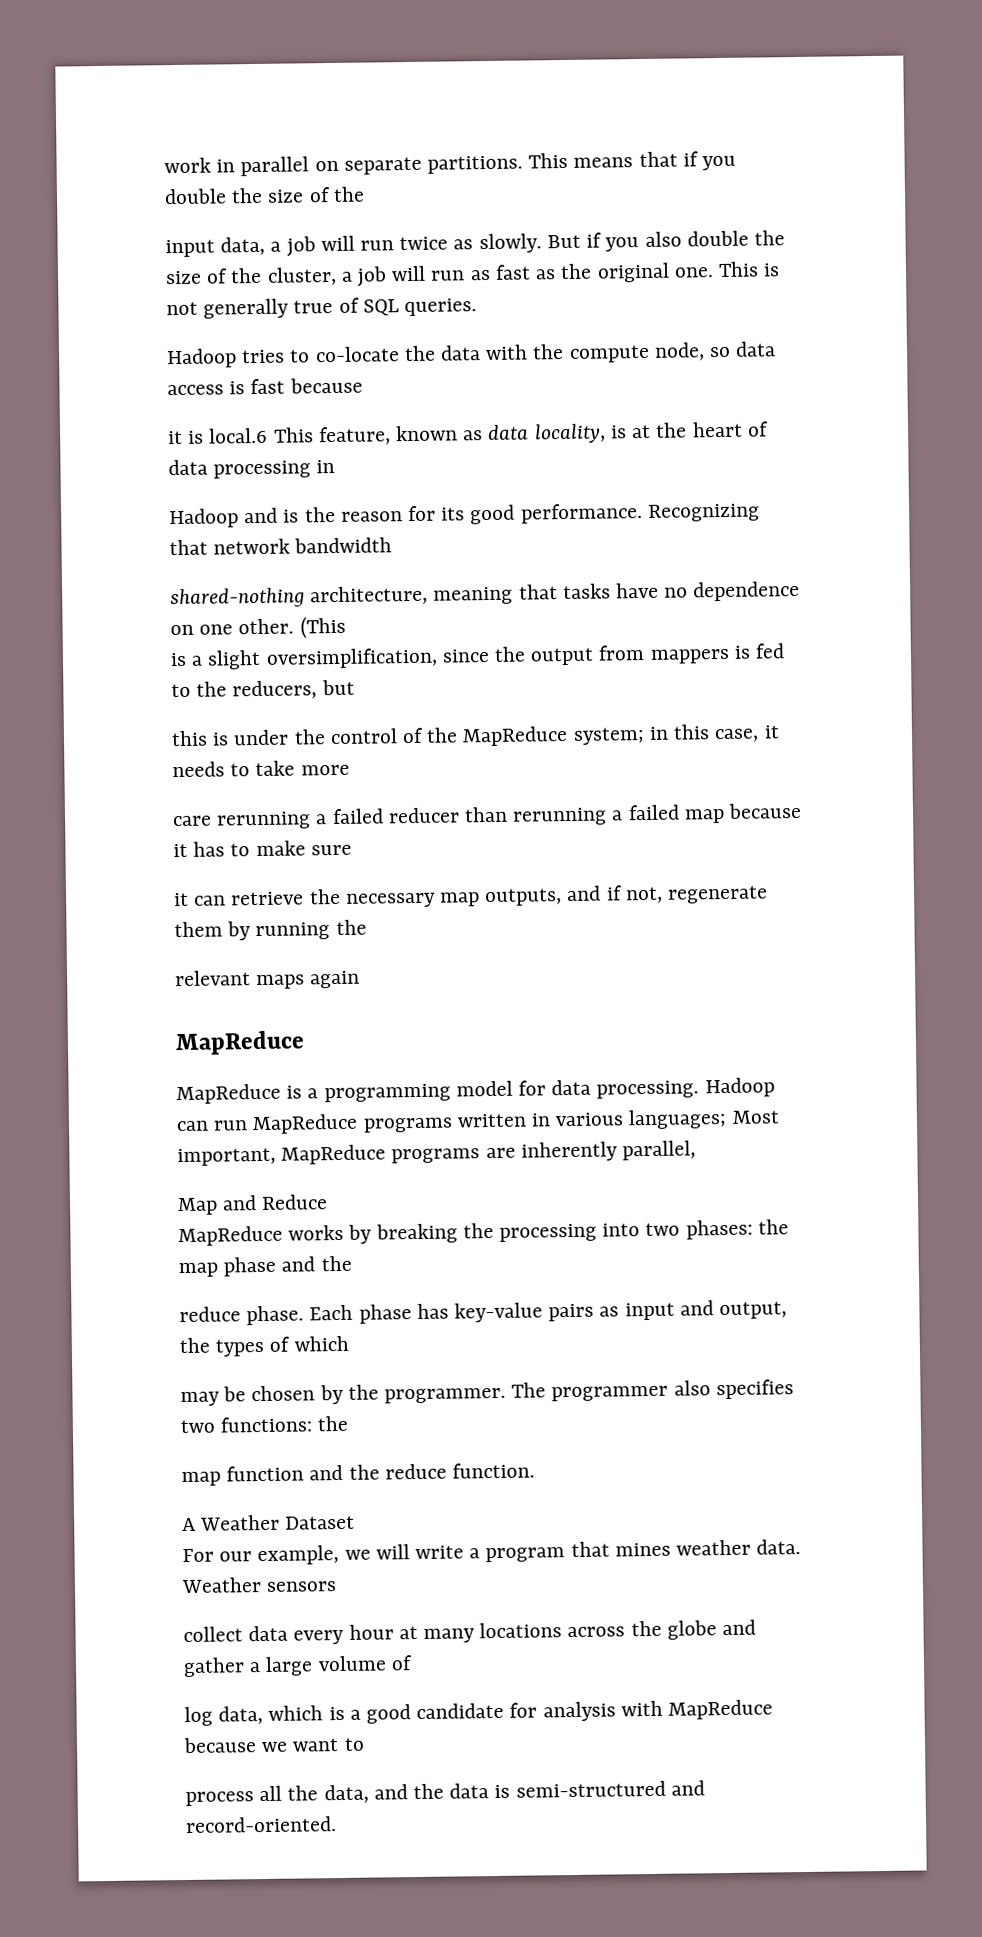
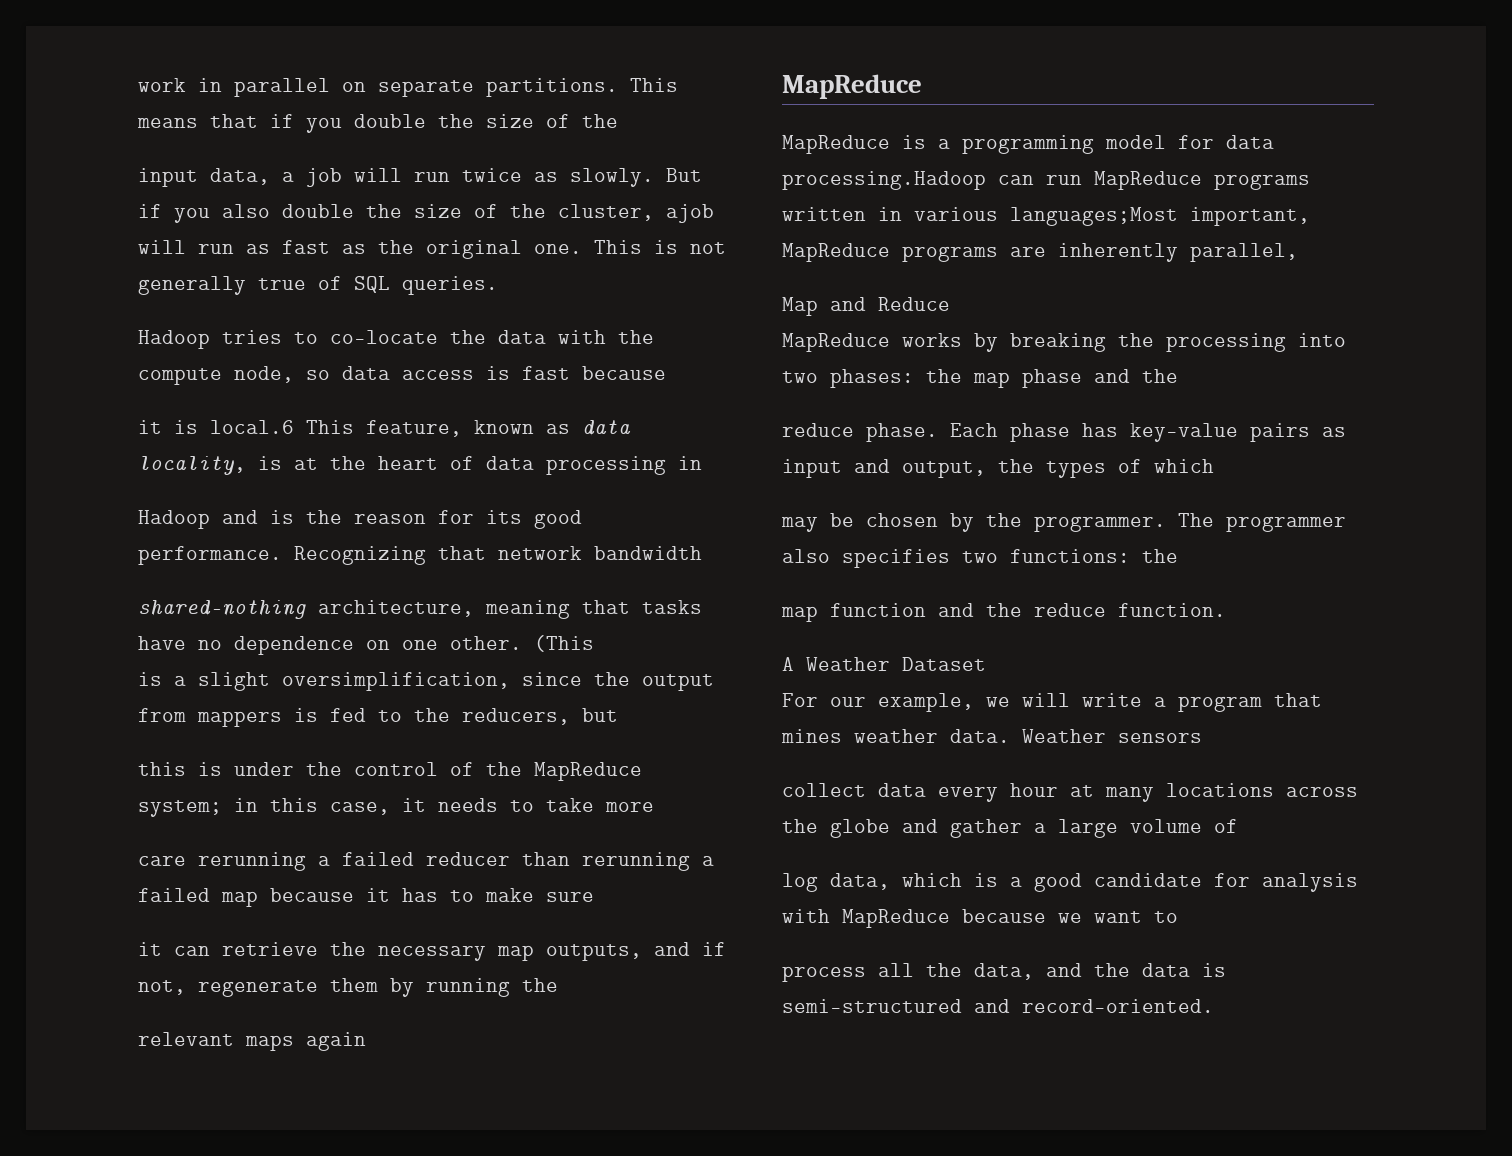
[340,266,388,287] a job -> [666,204,714,223] ajob
[596,1077,775,1099] processing. Hadoop -> [782,171,986,190] processing.Hadoop
[628,1108,780,1130] languages; Most -> [1010,207,1178,226] languages;Most

